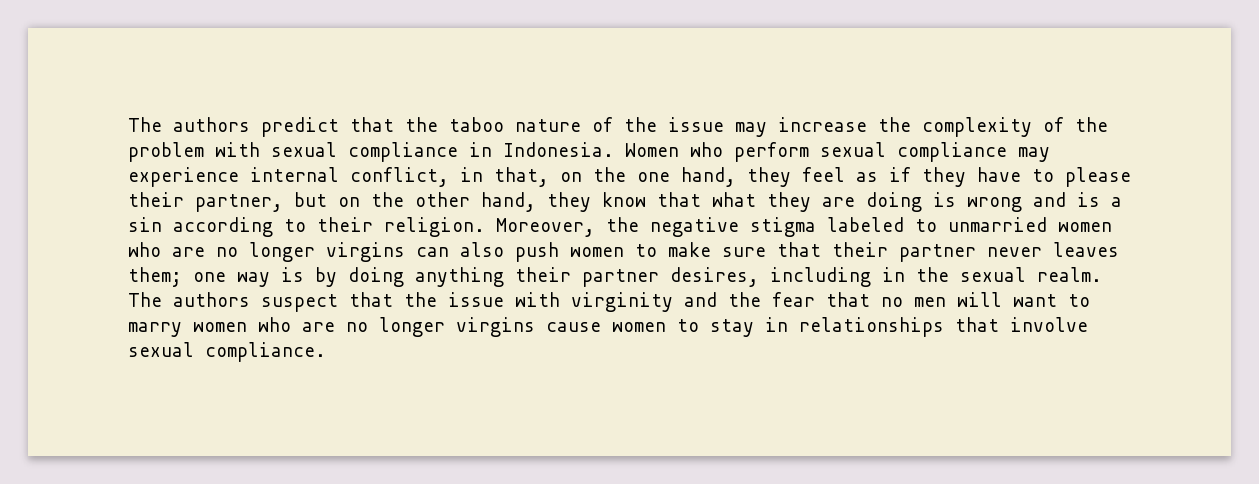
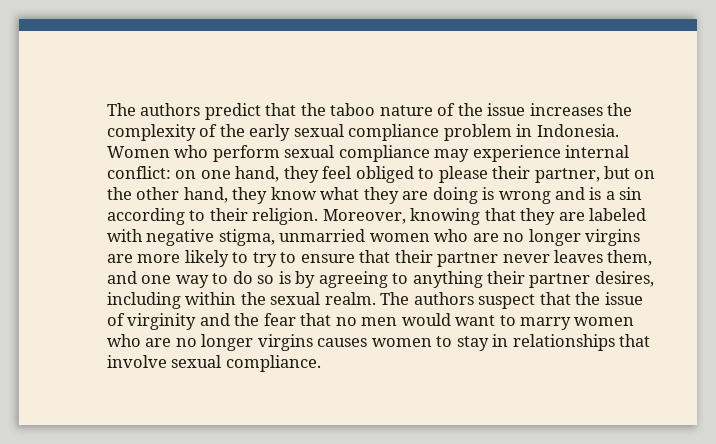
[735,117,867,137] may increase -> [529,103,603,116] increases
[128,142,458,162] problem with sexual compliance -> [249,124,512,141] early sexual compliance problem
[350,167,1021,187] conflict, in that, on the one hand, they feel as if they have -> [107,166,414,183] conflict: on one hand, they feel obliged
[657,192,701,207] that -> (317, 193) none
[606,217,937,237] the negative stigma labeled to -> [410,208,647,225] [107,229,275,246] knowing that they are labeled with negative stigma,
[416,242,766,262] can also push women to make sure -> [107,250,355,267] are more likely to try to ensure
[128,267,404,287] them; one way is by doing -> [607,250,653,266] [107,271,409,288] them, and one way to do so is by agreeing to
[882,267,905,282] in -> [185,292,237,305] within
[515,292,560,307] with -> [107,313,125,326] of
[957,292,1002,307] will -> [401,313,451,326] would
[546,322,601,332] cause -> [317,338,368,347] causes

